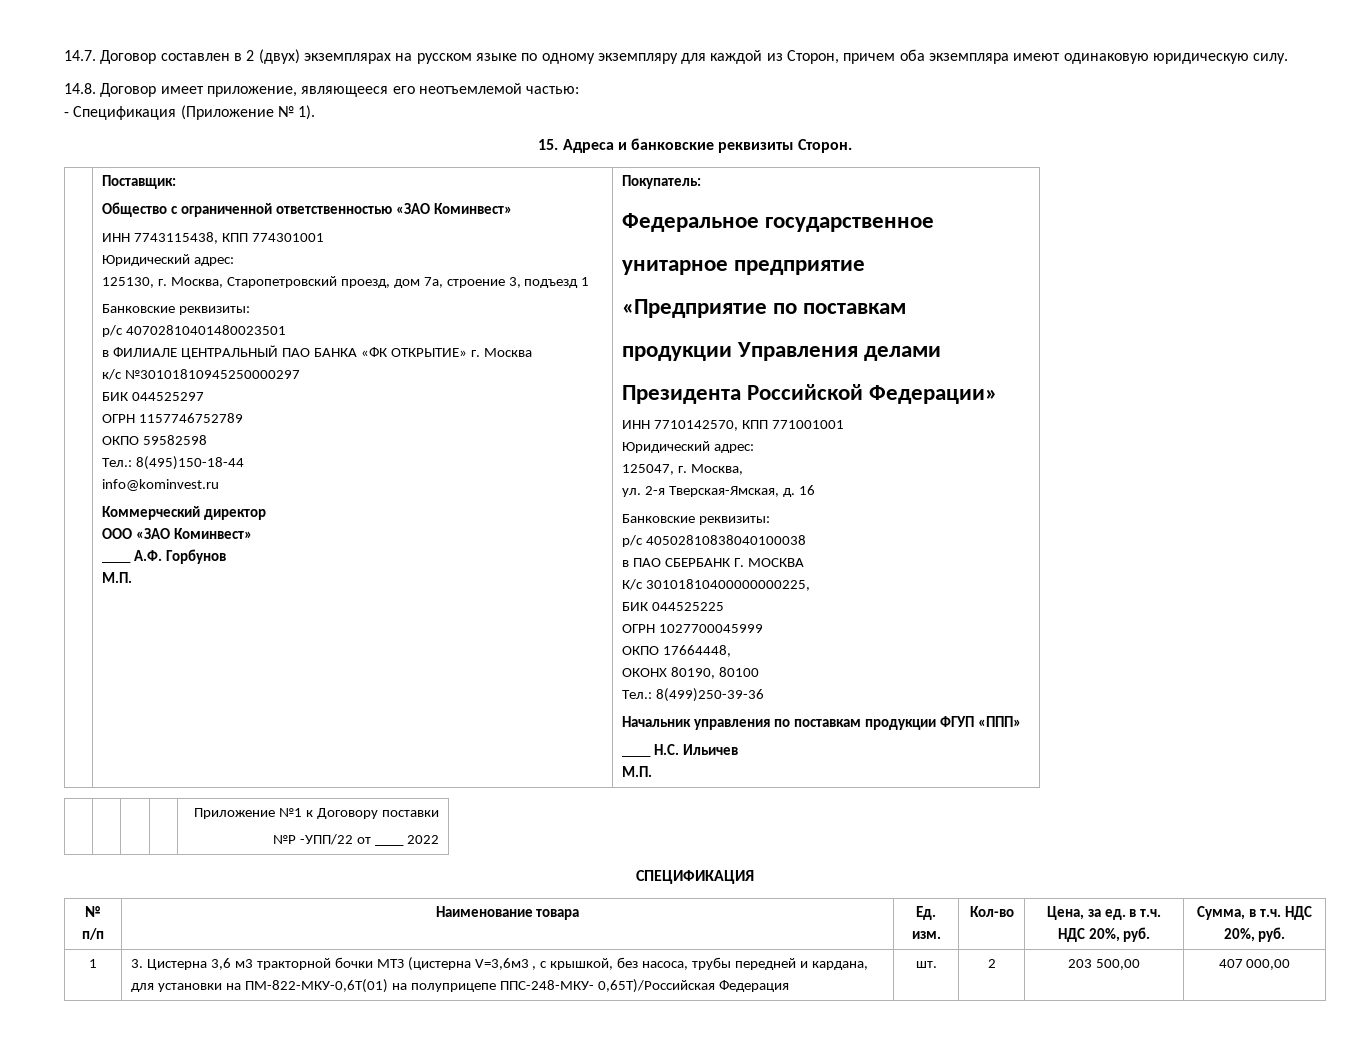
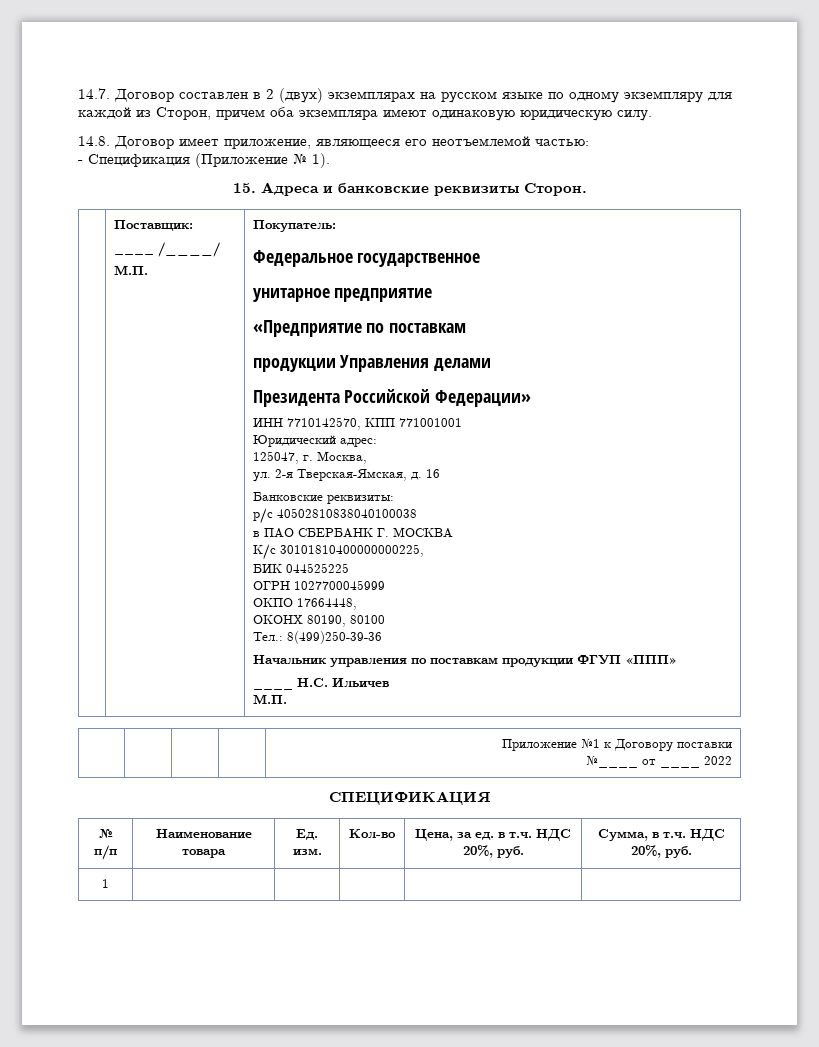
[102,202,512,217] [102,232,324,244] [102,254,235,266] [102,276,590,288] [102,304,251,315] [102,325,287,337] [102,345,532,359] [102,369,301,380] [102,392,205,401] [102,413,244,423] [102,435,208,445] [102,456,245,470] [102,479,220,491] [102,506,267,520] [102,528,253,539] [102,561,132,563] [134,549,227,564] // Общество с ограниченной ответственностью «ЗАО Коминвест» // ИНН 7743115438, КПП 774301001 // Юридический адрес: // 125130, г. Москва, Старопетровский проезд, дом 7а, строение 3, подъезд 1 // Банковские реквизиты: // р/с 40702810401480023501 // в ФИЛИАЛЕ ЦЕНТРАЛЬНЫЙ ПАО БАНКА «ФК ОТКРЫТИЕ» г. Москва // к/с №30101810945250000297 // БИК 044525297 // ОГРН 1157746752789 // ОКПО 59582598 // Тел.: 8(495)150-18-44 // info@kominvest.ru // Коммерческий директор // ООО «ЗАО Коминвест» // ____ А.Ф. Горбунов -> [113,242,220,257] // ____ /____/
[273,834,354,845] №Р -УПП/22 -> [586,755,639,768] №____
[131,957,868,971] [131,979,789,993] [915,961,937,968] [987,959,996,968] [1068,959,1140,970] [1218,959,1291,970] 3. Цистерна 3,6 м3 тракторной бочки МТЗ (цистерна V=3,6м3 , с крышкой, без насоса, трубы передней и кардана, для установки на ПМ-822-МКУ-0,6Т(01) на полуприцепе ППС-248-МКУ- 0,65Т)/Российская Федерация | шт. | 2 | 203 500,00 | 407 000,00 -> (109, 883) | | | |

